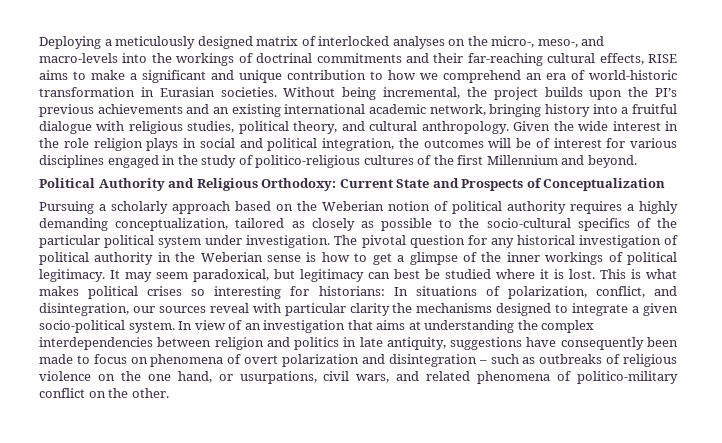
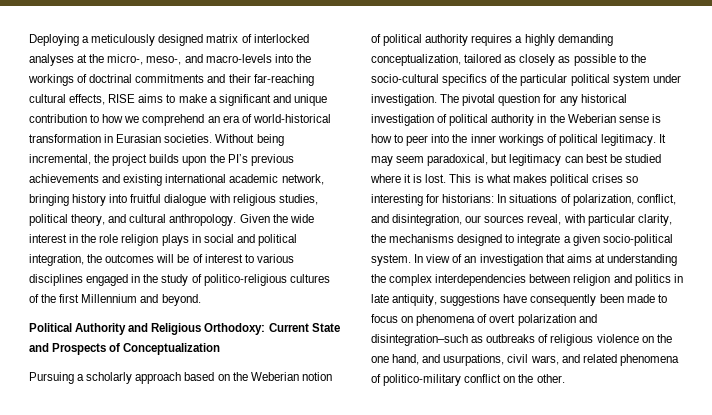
[448,39,466,46] on -> [77,54,88,63] at
[589,70,677,80] world-historic -> [252,114,331,123] world-historical
[212,107,229,114] an -> (121, 178) none
[621,107,629,114] a -> (128, 198) none
[606,138,626,148] for -> [244,254,254,263] to
[372,252,477,265] get a glimpse of -> [406,134,450,146] peer into
[209,303,249,313] reveal -> [527,214,562,225] reveal,
[349,303,390,316] clarity -> [637,214,672,226] clarity,
[388,354,519,367] disintegration – such -> [371,334,468,346] disintegration–such
[218,374,233,381] or -> [422,354,441,363] and

